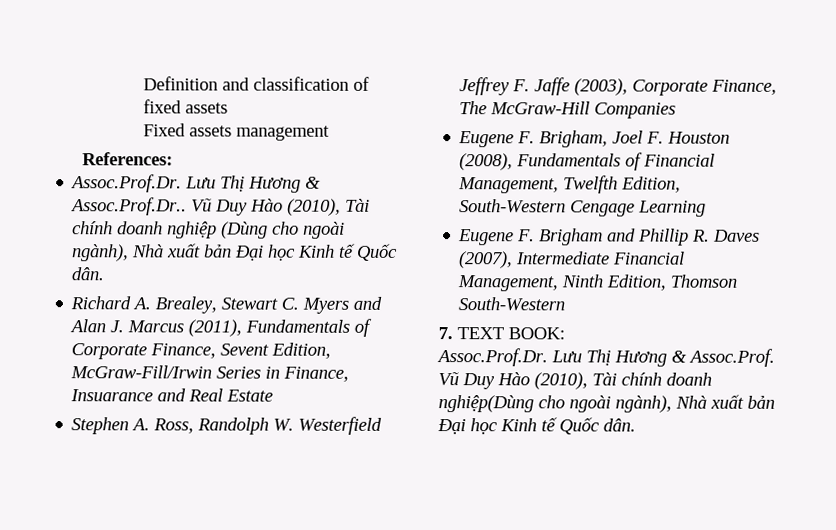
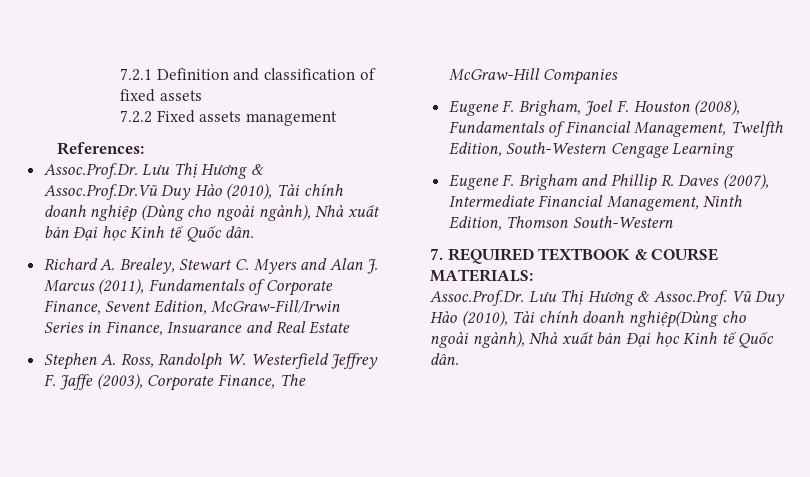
(142, 83) none -> [120,68,153,81] 7.2.1
(228, 108) none -> [120,110,153,123] 7.2.2
[70,197,213,216] Assoc.Prof.Dr.. Vũ -> [43,184,158,200] Assoc.Prof.Dr.Vũ
[457,327,565,340] TEXT BOOK: -> [447,248,719,264] [430,269,533,282] REQUIRED TEXTBOOK & COURSE MATERIALS:

